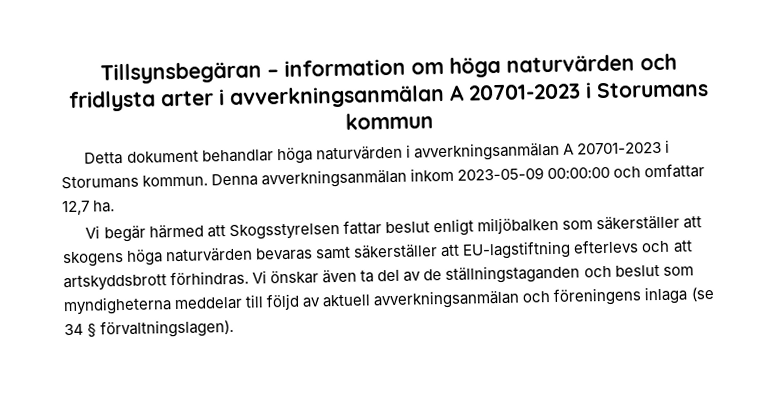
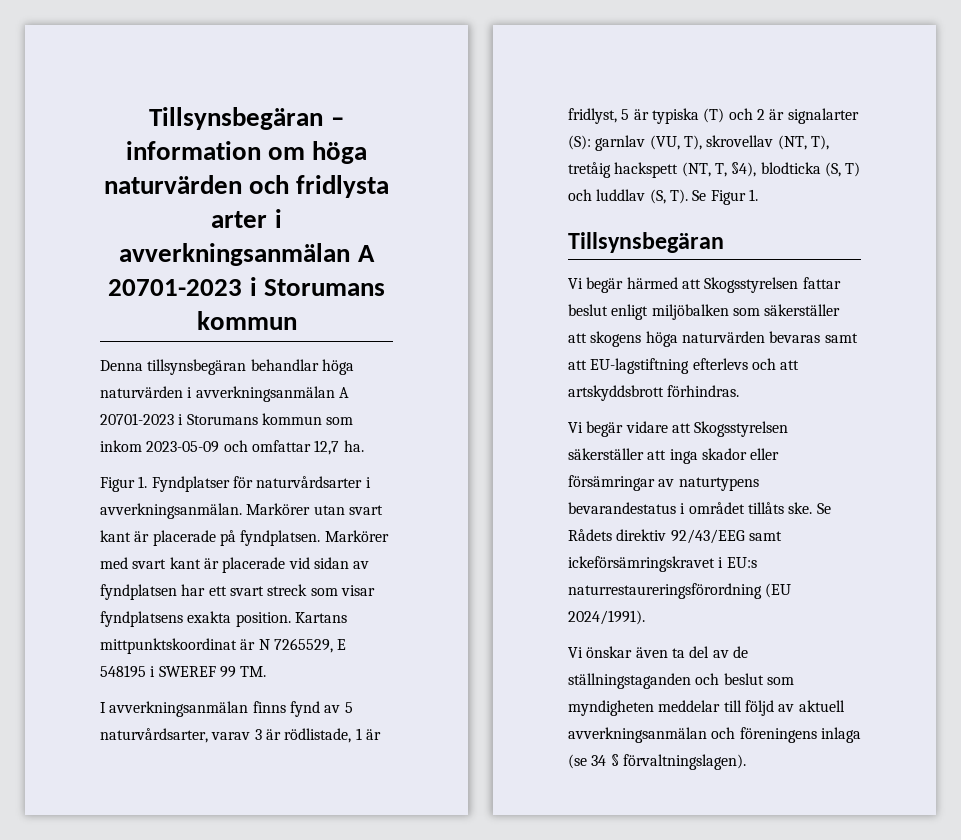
[84,150,199,165] Detta dokument -> [100,359,247,375] Denna tillsynsbegäran
[142,168,408,189] kommun. Denna avverkningsanmälan -> [261,413,354,425] kommun som
[547,166,611,180] 00:00:00 -> (220, 447) none
(116, 206) none -> [100,476,371,492] [100,503,383,519] [100,530,389,546] [100,557,370,573] [100,584,375,600] [100,611,347,627] [100,638,347,654] [100,665,267,678] [100,701,353,717] [100,728,381,743] [568,108,859,124] [568,135,829,151] [568,162,861,178] [568,189,758,205] [568,232,724,253] // Figur 1. Fyndplatser för naturvårdsarter i avverkningsanmälan. Markörer utan svart kant är placerade på fyndplatsen. Markörer med svart kant är placerade vid sidan av fyndplatsen har ett svart streck som visar fyndplatsens exakta position. Kartans mittpunktskoordinat är N 7265529, E 548195 i SWEREF 99 TM. // I avverkningsanmälan finns fynd av 5 naturvårdsarter, varav 3 är rödlistade, 1 är fridlyst, 5 är typiska (T) och 2 är signalarter (S): garnlav (VU, T), skrovellav (NT, T), tretåig hackspett (NT, T, §4), blodticka (S, T) och luddlav (S, T). Se Figur 1. // Tillsynsbegäran
[353,244,439,259] säkerställer -> (858, 338) none
(250, 278) none -> [568,421,789,437] [568,448,780,464] [568,475,759,491] [568,502,831,514] [568,529,782,544] [568,556,757,572] [568,583,792,599] [568,610,645,625] // Vi begär vidare att Skogsstyrelsen säkerställer att inga skador eller försämringar av naturtypens bevarandestatus i området tillåts ske. Se Rådets direktiv 92/43/EEG samt ickeförsämringskravet i EU:s naturrestaureringsförordning (EU 2024/1991). //
[63,296,172,316] myndigheterna -> [568,700,654,716] myndigheten

